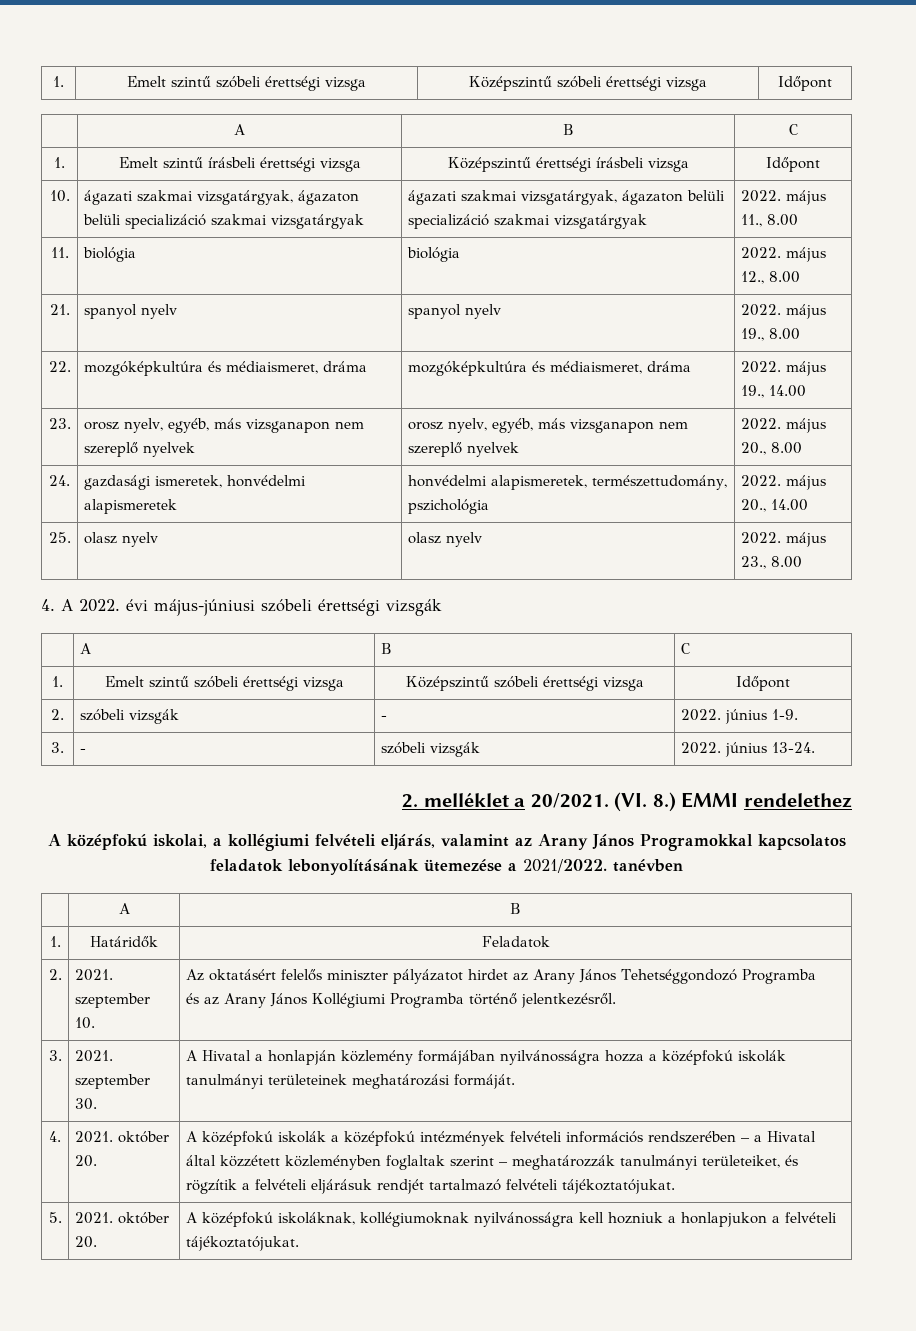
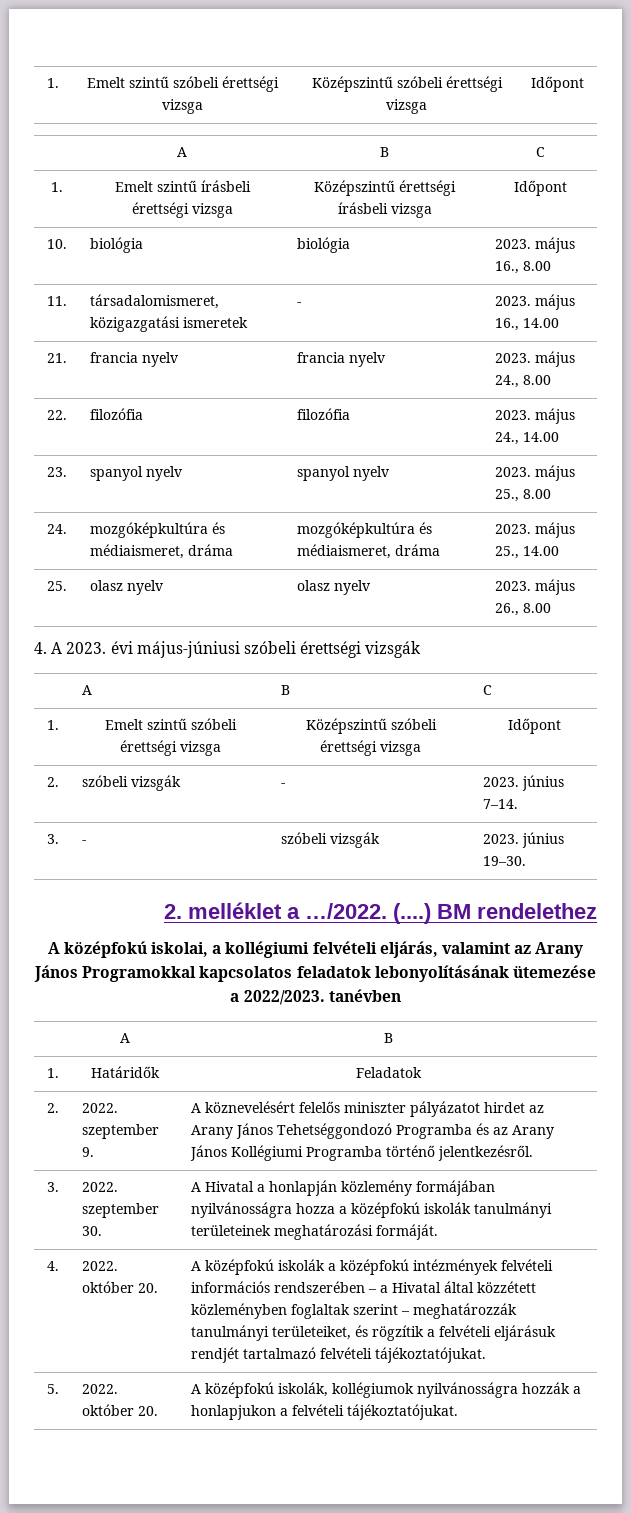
[83,190,359,205] [82,214,364,229] [407,190,725,205] [407,214,647,229] [740,190,826,205] [740,214,798,227] [50,247,69,258] [82,247,136,262] [406,247,460,262] [740,247,826,262] [740,271,800,284] [49,304,70,315] ágazati szakmai vizsgatárgyak, ágazaton belüli specializáció szakmai vizsgatárgyak | ágazati szakmai vizsgatárgyak, ágazaton belüli specializáció szakmai vizsgatárgyak | 2022. május 11., 8.00 // 11. | biológia | biológia | 2022. május 12., 8.00 // 21. -> [89,237,143,253] [296,237,350,253] [494,237,575,253] [494,261,551,274] [46,296,67,306] [89,294,219,309] [89,316,248,332] [296,302,301,306] [494,294,575,310] [494,318,559,331] [46,353,67,363] [89,352,179,367] [296,352,386,367] [494,351,575,367] [494,375,551,388] [46,410,67,420] [89,408,143,420] [296,408,350,420] [494,408,575,424] [494,432,559,445] [46,467,67,477] biológia | biológia | 2023. május 16., 8.00 // 11. | társadalomismeret, közigazgatási ismeretek | - | 2023. május 16., 14.00 // 21. | francia nyelv | francia nyelv | 2023. május 24., 8.00 // 22. | filozófia | filozófia | 2023. május 24., 14.00 // 23.
[740,304,826,319] [740,328,800,341] [48,361,71,372] 2022. május 19., 8.00 // 22. -> [494,465,575,481] [494,489,551,502] [46,524,67,534] 2023. május 25., 8.00 // 24.
[740,361,826,376] [740,385,806,398] [48,418,71,429] [83,418,364,433] [83,442,195,457] [407,418,688,433] [407,442,519,457] [740,418,826,433] [740,442,802,455] [49,475,70,486] [83,475,306,490] [83,499,177,514] [407,475,727,490] [407,499,489,514] [740,475,826,490] [740,499,766,512] 2022. május 19., 14.00 // 23. | orosz nyelv, egyéb, más vizsganapon nem szereplő nyelvek | orosz nyelv, egyéb, más vizsganapon nem szereplő nyelvek | 2022. május 20., 8.00 // 24. | gazdasági ismeretek, honvédelmi alapismeretek | honvédelmi alapismeretek, természettudomány, pszichológia | 2022. május 20., -> [494,522,575,538] [494,546,519,559] 2023. május 25.,
[740,532,826,547] [740,556,766,569] 2022. május 23., -> [494,579,575,595] [494,603,519,616] 2023. május 26.,
[79,599,120,612] 2022. -> [66,642,107,654] 2023.
[680,709,798,724] 2022. június 1-9. -> [482,775,564,791] [482,799,518,809] 2023. június 7–14.
[680,742,815,757] 2022. június 13-24. -> [482,832,564,848] [482,856,526,866] 2023. június 19–30.
[530,792,739,812] 20/2021. (VI. 8.) EMMI -> [305,903,471,924] …/2022. (....) BM
[523,859,607,873] 2021/2022. -> [243,990,325,1005] 2022/2023.
[74,969,113,981] [74,993,150,1008] [74,1017,95,1029] [185,969,276,981] 2021. szeptember 10. | Az oktatásért -> [81,1103,118,1113] [81,1124,159,1139] [81,1147,94,1157] [190,1101,295,1113] 2022. szeptember 9. | A köznevelésért
(816, 976) // -> (472, 1131) none
[74,1050,113,1062] 2021. -> [81,1182,118,1192] 2022.
[74,1131,113,1143] 2021. -> [81,1261,118,1271] 2022.
[74,1212,169,1224] [74,1236,97,1248] [185,1212,663,1227] 2021. október 20. | A középfokú iskoláknak, kollégiumoknak nyilvánosságra kell hozniuk -> [81,1384,118,1394] [81,1404,158,1416] [190,1382,570,1398] 2022. október 20. | A középfokú iskolák, kollégiumok nyilvánosságra hozzák

